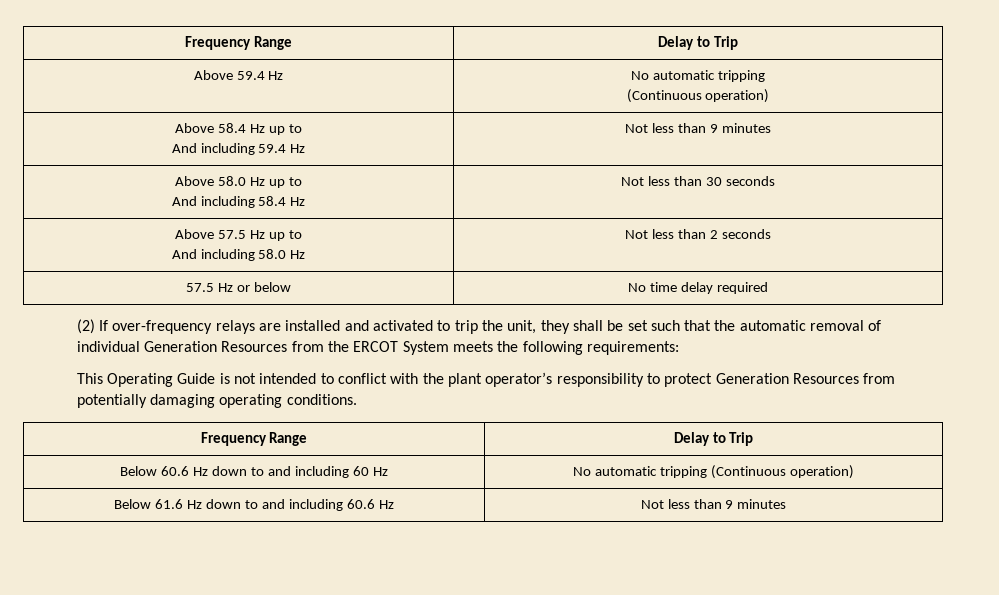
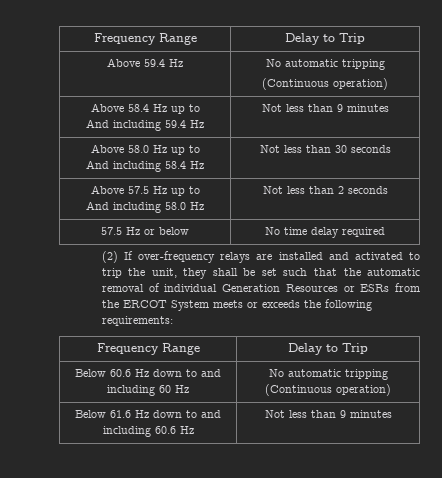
(288, 346) none -> [343,284,390,292] or ESRs
(493, 346) none -> [246,300,300,308] or exceeds
[76,372,896,387] [76,394,357,408] // This Operating Guide is not intended to conflict with the plant operator’s responsibility to protect Generation Resources from potentially damaging operating conditions. -> (173, 321) none

